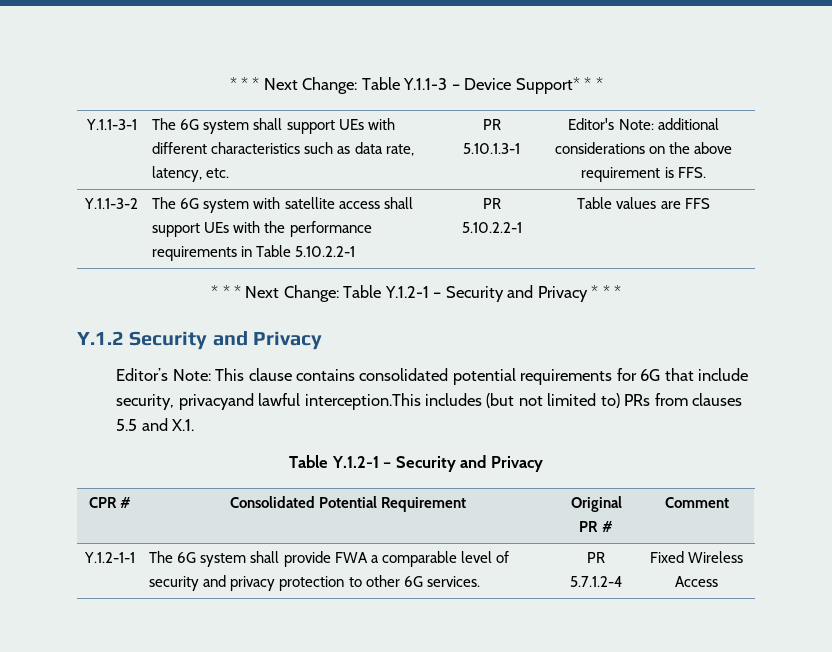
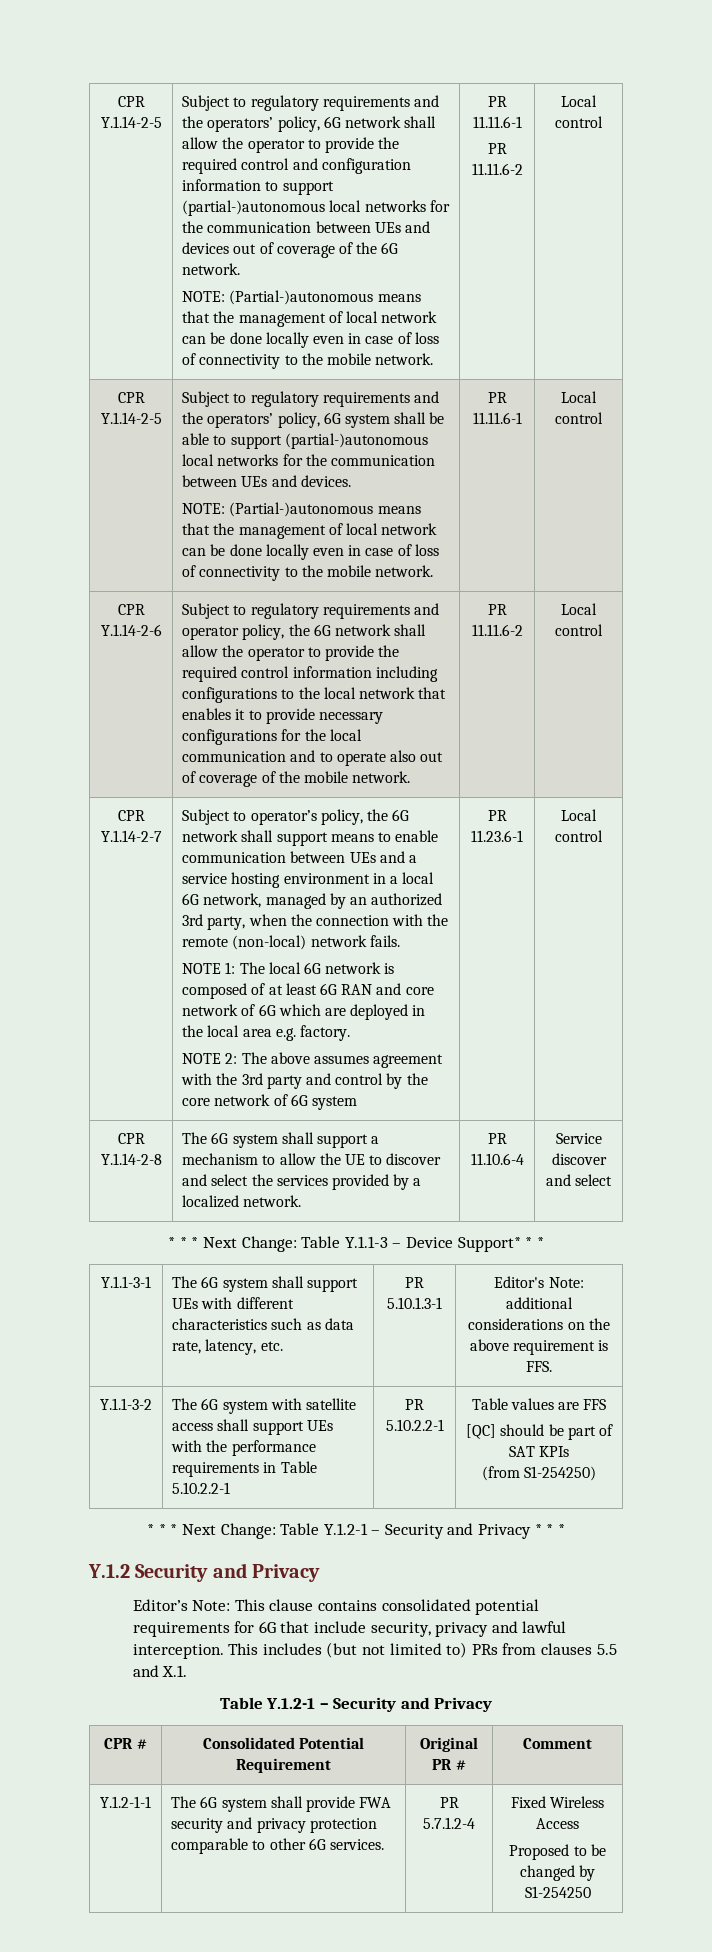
(229, 83) none -> [117,96,145,107] [100,116,162,128] [182,95,439,111] [182,116,437,132] [182,137,400,153] [182,158,411,174] [182,179,334,195] [182,200,450,216] [182,221,430,233] [182,242,399,258] [182,263,241,275] [182,290,421,305] [182,311,438,327] [182,332,439,348] [182,353,434,369] [487,96,507,107] [472,116,522,128] [487,143,507,154] [471,163,523,175] [561,95,597,107] [555,116,603,128] [117,392,145,403] [100,412,162,424] [182,391,439,407] [182,412,445,428] [182,433,428,449] [182,454,435,466] [182,475,351,487] [182,502,421,517] [182,523,438,539] [182,544,439,560] [182,565,434,581] [487,392,507,403] [472,412,522,424] [561,391,597,403] [555,412,603,424] [117,604,145,615] [100,624,162,636] [182,603,439,619] [182,624,427,640] [182,645,400,661] [182,666,438,682] [182,687,447,703] [182,708,383,724] [182,729,362,745] [182,750,444,766] [182,771,411,787] [487,604,507,615] [471,624,523,636] [561,603,597,615] [555,624,603,636] [117,810,145,821] [100,830,162,842] [182,809,410,825] [182,830,439,846] [182,851,417,863] [182,872,435,888] [182,893,443,909] [182,914,449,930] [182,935,400,950] [182,962,395,974] [182,983,434,999] [182,1004,426,1020] [182,1025,350,1041] [182,1052,444,1068] [181,1073,428,1089] [182,1094,357,1110] [487,810,507,821] [471,830,523,842] [561,809,597,821] [555,830,603,842] [117,1133,145,1144] [100,1153,162,1165] [182,1132,380,1148] [182,1153,442,1165] [182,1174,422,1190] [182,1195,302,1208] [487,1133,507,1144] [470,1153,524,1165] [555,1133,602,1144] [551,1153,607,1165] [545,1174,613,1186] CPR Y.1.14-2-5 | Subject to regulatory requirements and the operators’ policy, 6G network shall allow the operator to provide the required control and configuration information to support (partial-)autonomous local networks for the communication between UEs and devices out of coverage of the 6G network. // NOTE: (Partial-)autonomous means that the management of local network can be done locally even in case of loss of connectivity to the mobile network. | PR 11.11.6-1 // PR 11.11.6-2 | Local control // CPR Y.1.14-2-5 | Subject to regulatory requirements and the operators’ policy, 6G system shall be able to support (partial-)autonomous local networks for the communication between UEs and devices. // NOTE: (Partial-)autonomous means that the management of local network can be done locally even in case of loss of connectivity to the mobile network. | PR 11.11.6-1 | Local control // CPR Y.1.14-2-6 | Subject to regulatory requirements and operator policy, the 6G network shall allow the operator to provide the required control information including configurations to the local network that enables it to provide necessary configurations for the local communication and to operate also out of coverage of the mobile network. | PR 11.11.6-2 | Local control // CPR Y.1.14-2-7 | Subject to operator’s policy, the 6G network shall support means to enable communication between UEs and a service hosting environment in a local 6G network, managed by an authorized 3rd party, when the connection with the remote (non-local) network fails. // NOTE 1: The local 6G network is composed of at least 6G RAN and core network of 6G which are deployed in the local area e.g. factory. // NOTE 2: The above assumes agreement with the 3rd party and control by the core network of 6G system | PR 11.23.6-1 | Local control // CPR Y.1.14-2-8 | The 6G system shall support a mechanism to allow the UE to discover and select the services provided by a localized network. | PR 11.10.6-4 | Service discover and select //
(710, 203) none -> [466,1424,613,1440] [508,1446,570,1457] [481,1466,597,1481] // [QC] should be part of SAT KPIs // (from S1-254250)
[178,393,421,410] privacyand lawful interception.This -> [435,1621,567,1637] [132,1643,259,1659] privacy and lawful interception. This
[370,551,509,567] a comparable level of -> (392, 1802) none
(345, 583) none -> [171,1838,249,1854] comparable
(718, 581) none -> [509,1844,606,1860] [519,1865,596,1881] [524,1886,591,1898] // Proposed to be changed by S1-254250

